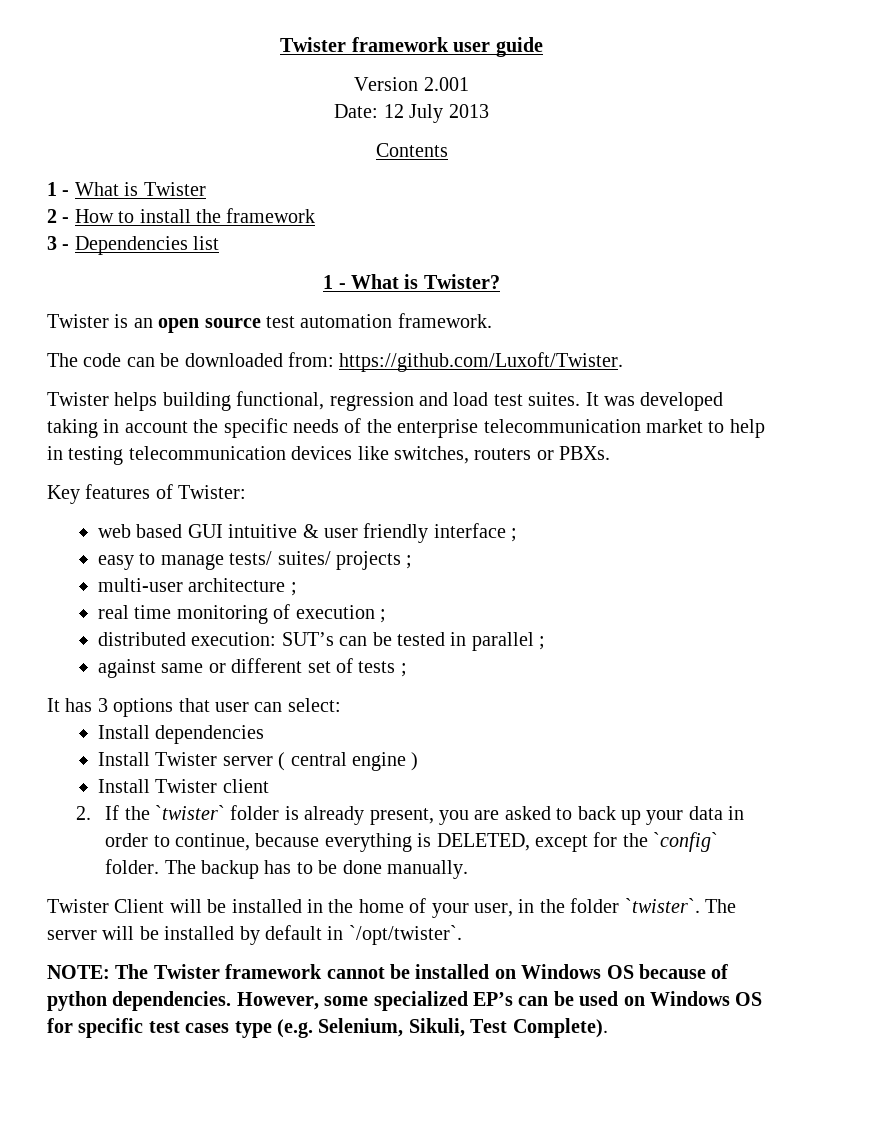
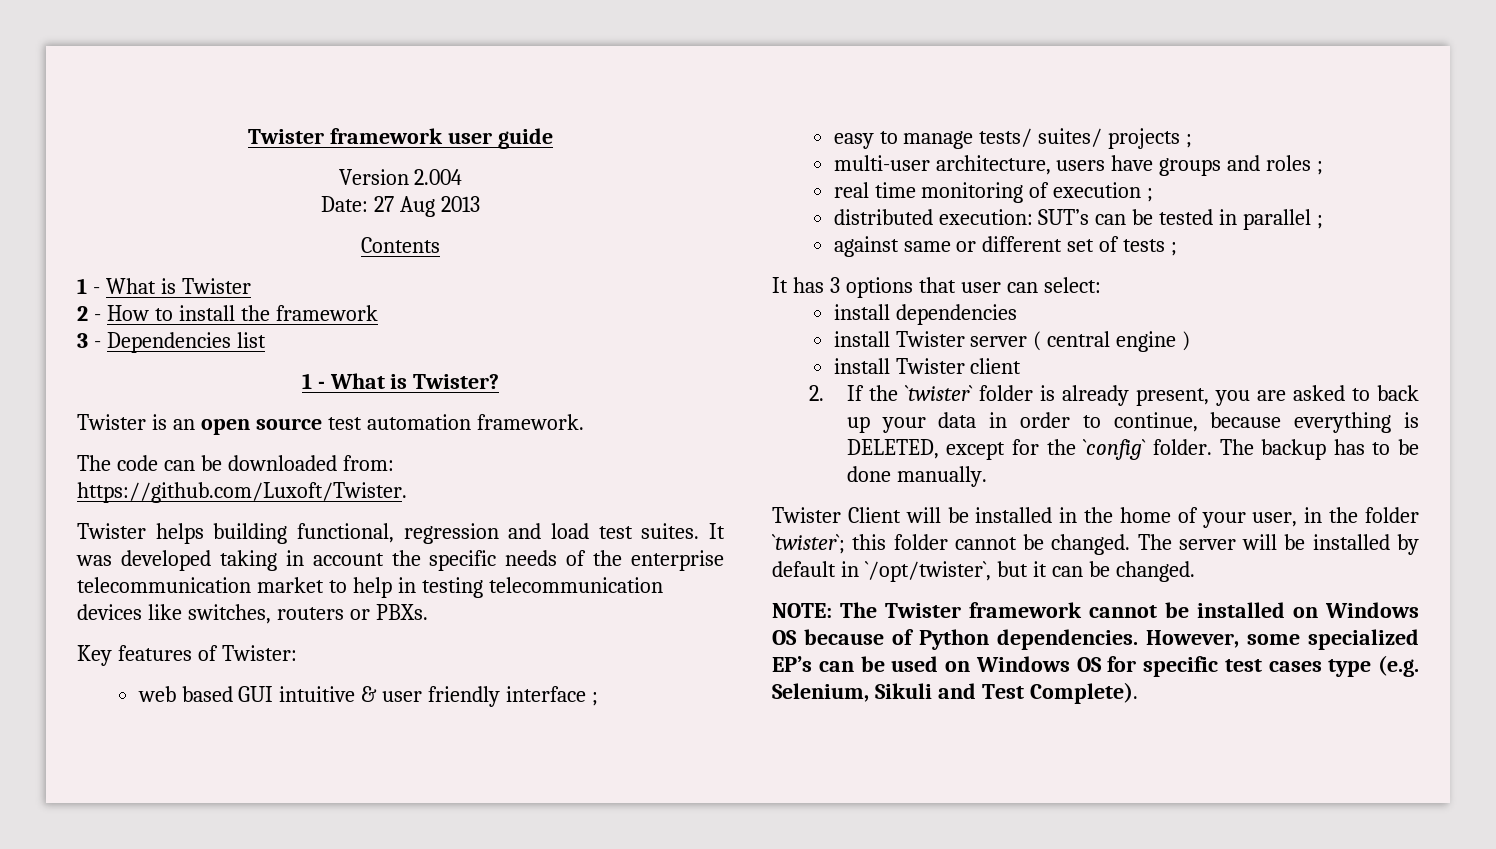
[423,77,469,91] 2.001 -> [414,169,463,185] 2.004
[383,104,444,123] 12 July -> [374,196,435,217] 27 Aug
[188,578,286,592] architecture -> [935,155,1312,176] architecture, users have groups and roles
[98,725,151,739] Install -> [833,304,890,320] install
[98,752,151,766] Install -> [833,331,890,347] install
[98,779,151,793] Install -> [833,358,890,374] install
[624,898,700,913] `twister`. -> [772,534,1131,555] `twister`; this folder cannot be changed.
[348,925,462,945] `/opt/twister`. -> [864,561,1195,582] `/opt/twister`, but it can be changed.
[47,991,107,1011] python -> [919,629,989,650] Python
[408,1018,465,1037] Sikuli, -> [874,683,976,699] Sikuli and

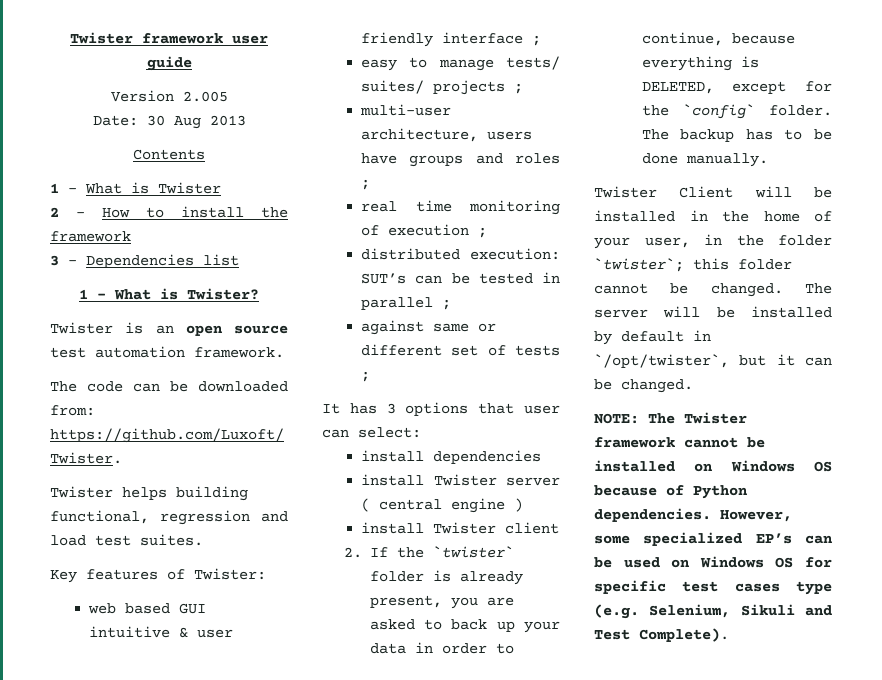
[414,169,463,185] 2.004 -> [182,91,228,102] 2.005
[374,196,395,212] 27 -> [146,115,165,126] 30
[708,523,725,539] [76,550,724,571] [77,577,663,598] [77,604,428,624] It was developed taking in account the specific needs of the enterprise telecommunication market to help in testing telecommunication devices like switches, routers or PBXs. -> (203, 540) none

